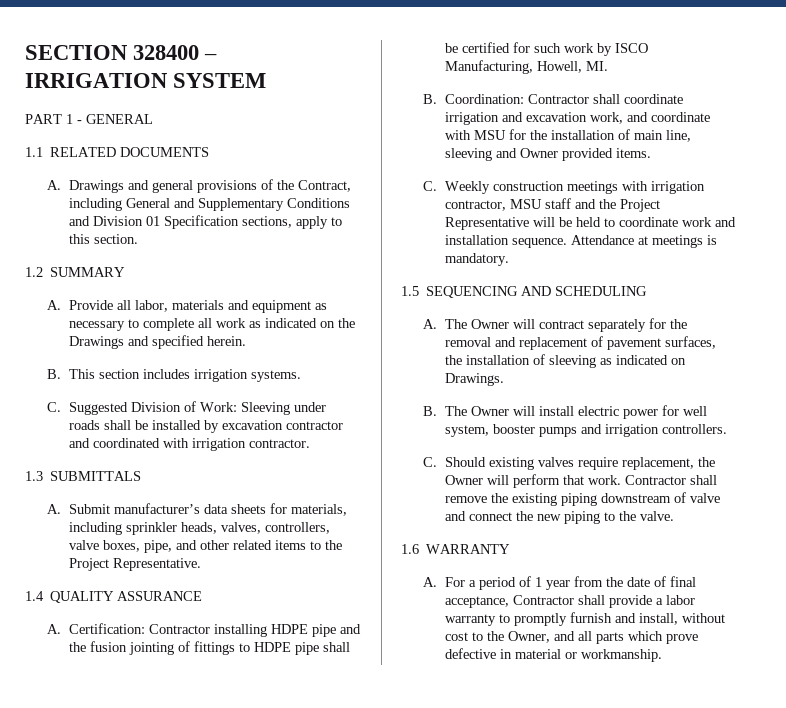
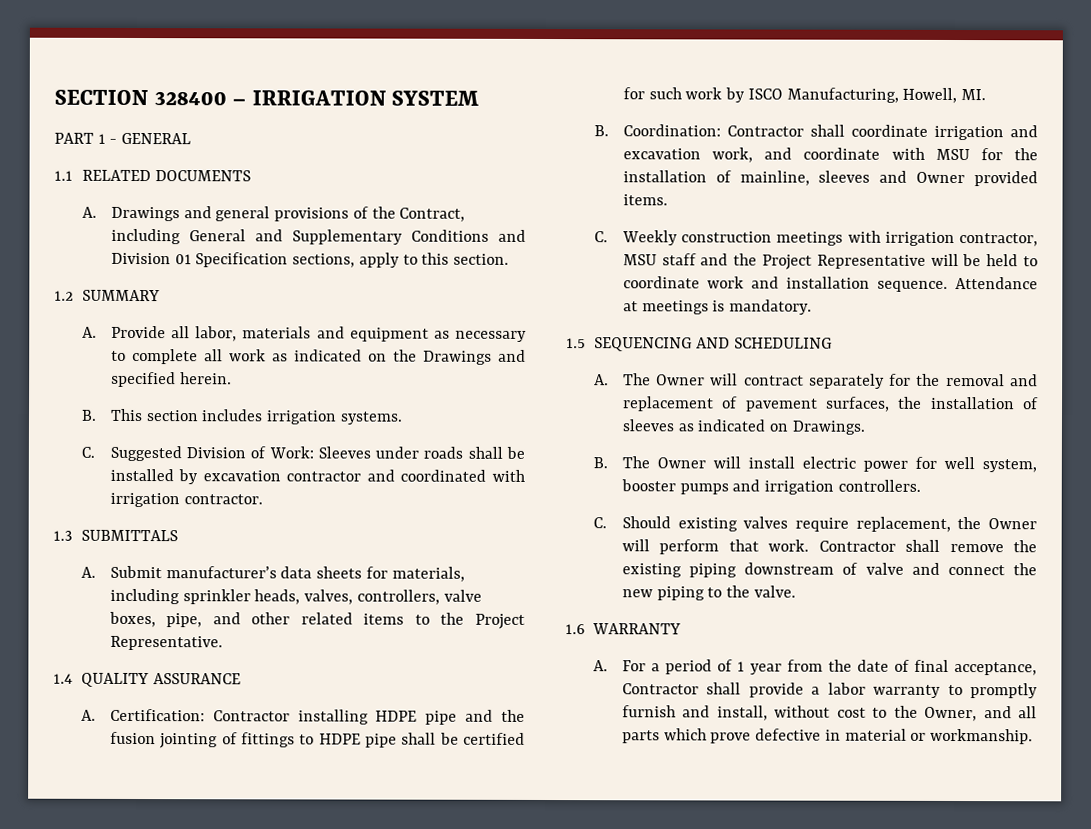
[241,402,291,415] Sleeving -> [317,446,371,459] Sleeves
[634,130,692,142] [445,148,493,161] main line, sleeving -> [739,170,871,186] mainline, sleeves
[549,355,597,368] sleeving -> [621,419,674,432] sleeves

